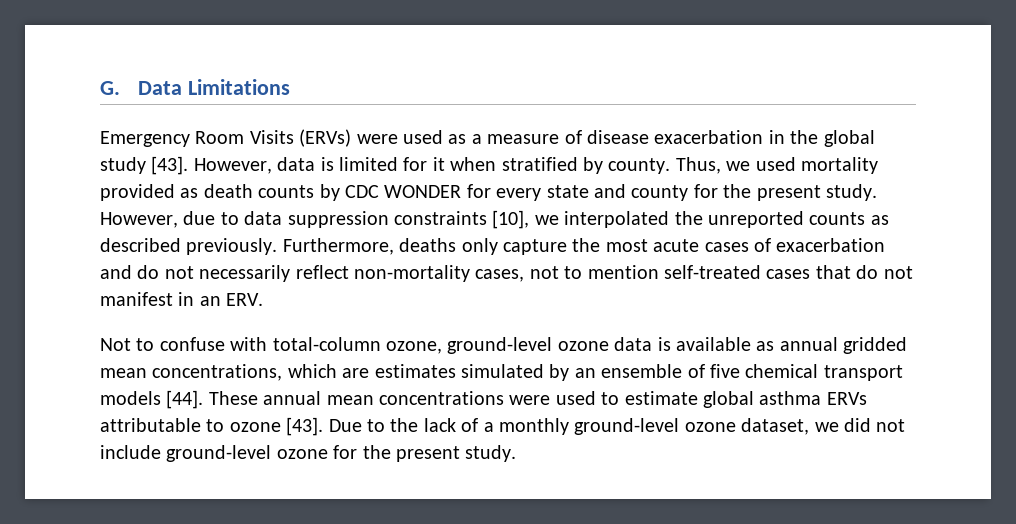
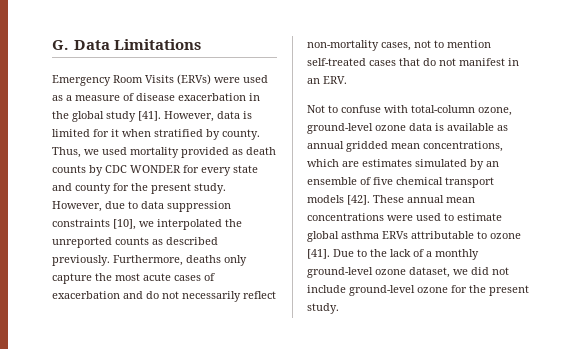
[151,156,189,175] [43]. -> [138,111,161,121] [41].
[166,390,204,409] [44]. -> [347,195,370,205] [42].
[286,417,324,436] [43]. -> [307,249,330,259] [41].

